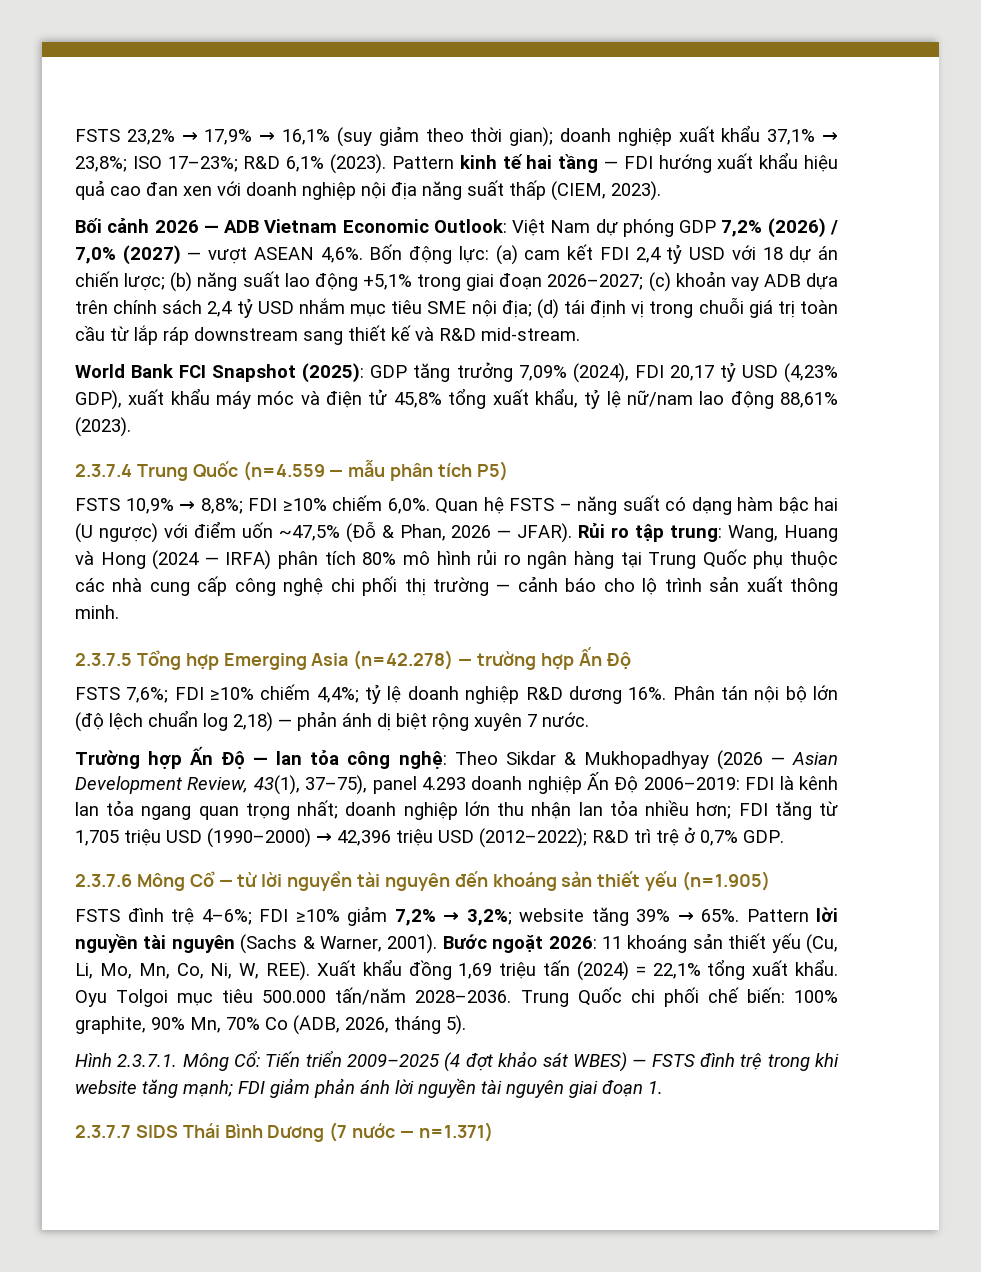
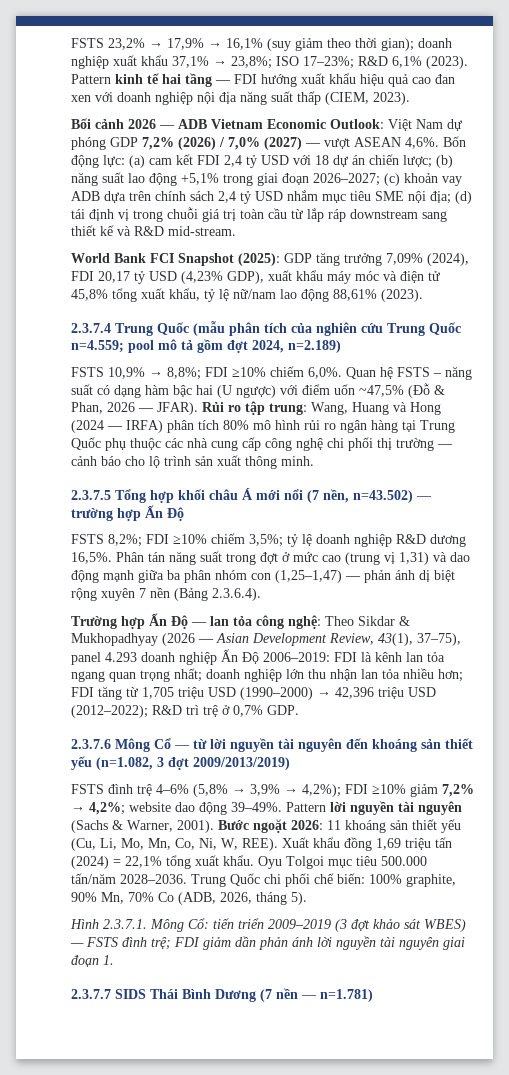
[242,460,508,481] (n=4.559 — mẫu phân tích P5) -> [193,321,461,336] [71,339,341,353] (mẫu phân tích của nghiên cứu Trung Quốc n=4.559; pool mô tả gồm đợt 2024, n=2.189)
[223,650,454,670] Emerging Asia (n=42.278) -> [178,488,413,503] khối châu Á mới nổi (7 nền, n=43.502)
[126,684,359,703] 7,6%; FDI ≥10% chiếm 4,4%; -> [108,533,283,547] 8,2%; FDI ≥10% chiếm 3,5%;
[628,687,667,700] 16%. -> [71,552,112,564] 16,5%.
[754,685,839,703] [75,710,273,732] nội bộ lớn (độ lệch chuẩn log 2,18) -> [169,551,470,565] [71,570,342,583] năng suất trong đợt ở mức cao (trung vị 1,31) và dao động mạnh giữa ba phân nhóm con (1,25–1,47)
[542,712,589,727] nước. -> [150,587,261,601] nền (Bảng 2.3.6.4).
[682,871,771,891] [75,908,252,925] (n=1.905) // FSTS đình trệ 4–6%; -> [96,757,290,770] [71,784,341,797] (n=1.082, 3 đợt 2009/2013/2019) // FSTS đình trệ 4–6% (5,8% → 3,9% → 4,2%);
[466,907,739,926] 3,2%; website tăng 39% → 65%. -> [89,802,282,815] 4,2%; website dao động 39–49%.
[265,1051,461,1072] Tiến triển 2009–2025 (4 -> [213,918,347,932] tiến triển 2009–2019 (3
[740,1053,840,1071] [75,1079,233,1098] trệ trong khi website tăng mạnh; -> [151,937,171,950] trệ;
(310, 1088) none -> [235,936,256,947] dần
[352,1122,493,1142] nước — n=1.371) -> [276,988,373,1002] nền — n=1.781)

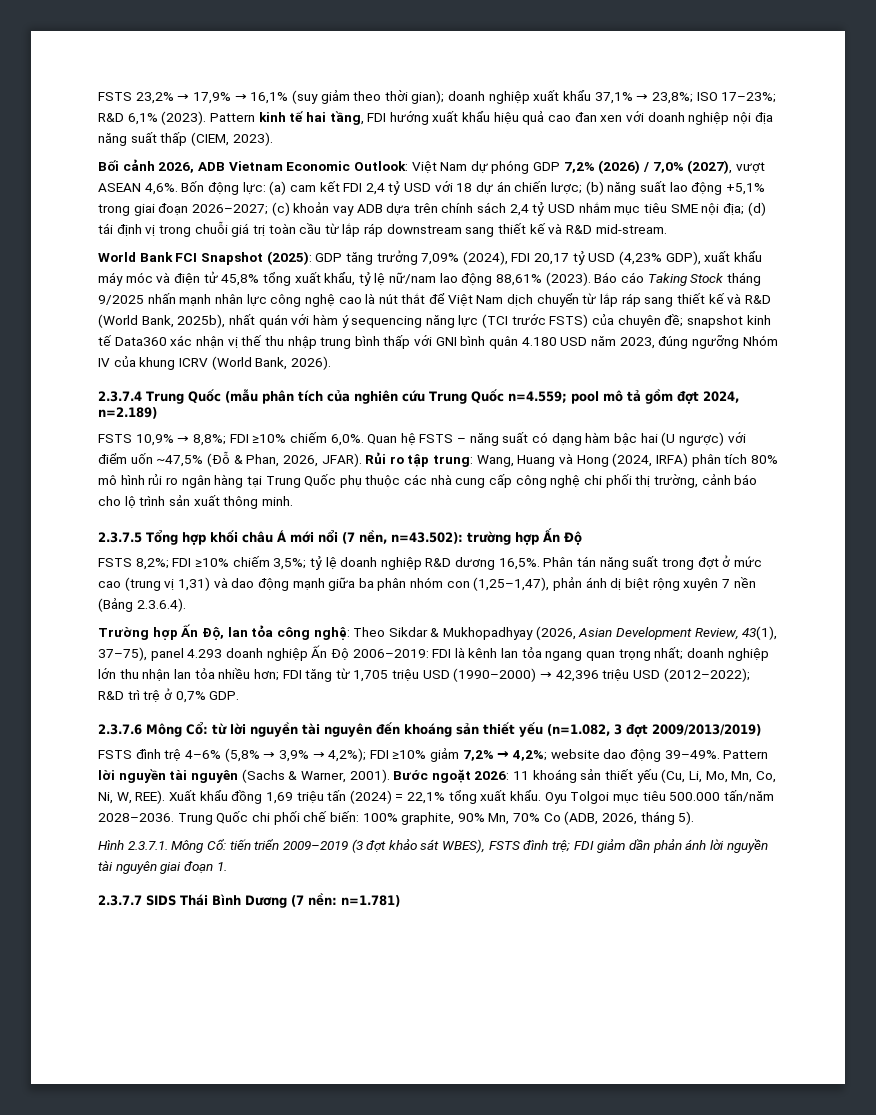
[185,73,231,87] tầng — -> [329,111,364,125] tầng,
[128,119,175,129] 2026 — -> [158,162,195,173] 2026,
[264,137,321,150] (2027) — -> [687,160,733,174] (2027),
(423, 295) none -> [594,272,761,286] [98,292,771,307] [98,314,771,328] [98,335,778,349] [98,356,331,370] Báo cáo Taking Stock tháng 9/2025 nhấn mạnh nhân lực công nghệ cao là nút thắt để Việt Nam dịch chuyển từ lắp ráp sang thiết kế và R&D (World Bank, 2025b), nhất quán với hàm ý sequencing năng lực (TCI trước FSTS) của chuyên đề; snapshot kinh tế Data360 xác nhận vị thế thu nhập trung bình thấp với GNI bình quân 4.180 USD năm 2023, đúng ngưỡng Nhóm IV của khung ICRV (World Bank, 2026).
[107,402,154,412] 2026 — -> [282,455,318,467] 2026,
[71,420,123,433] (2024 — -> [612,453,653,467] (2024,
[396,438,453,451] trường — -> [653,474,698,488] trường,
[353,490,432,503] n=43.502) — -> [391,532,463,544] n=43.502):
[275,570,361,583] (1,25–1,47) — -> [473,577,550,591] (1,25–1,47),
[171,615,207,629] Độ — -> [201,627,224,640] Độ,
[162,633,214,646] (2026 — -> [535,626,576,640] (2026,
[154,738,190,749] Cổ — -> [186,722,208,735] Cổ:
[424,919,466,932] [70,943,84,947] WBES) — -> [442,839,486,853] WBES),
[276,988,317,999] nền — -> [308,893,337,906] nền:

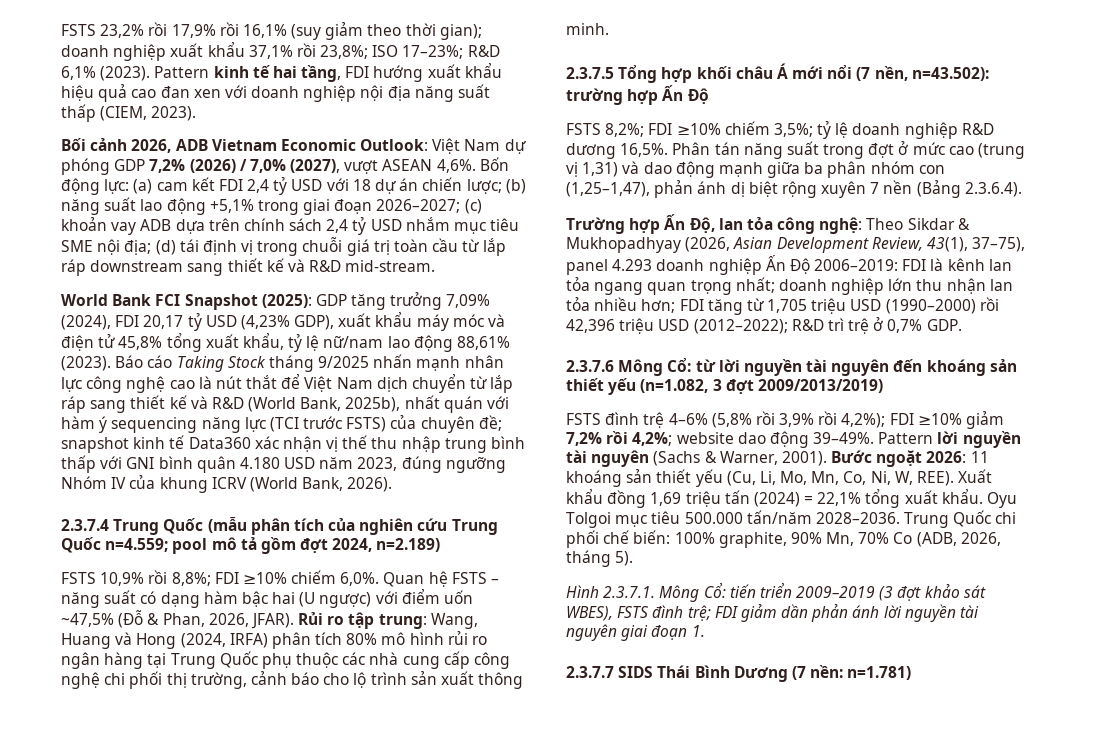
[177,92,247,104] → 17,9% → -> [148,22,239,38] rồi 17,9% rồi
[636,94,649,101] → -> [296,43,316,57] rồi
[177,436,190,443] → -> [148,570,168,584] rồi
[540,672,553,679] → -> [979,297,999,311] rồi
[263,750,325,762] → 3,9% → -> [755,411,838,427] rồi 3,9% rồi
[497,751,510,759] → -> [606,431,629,444] rồi

